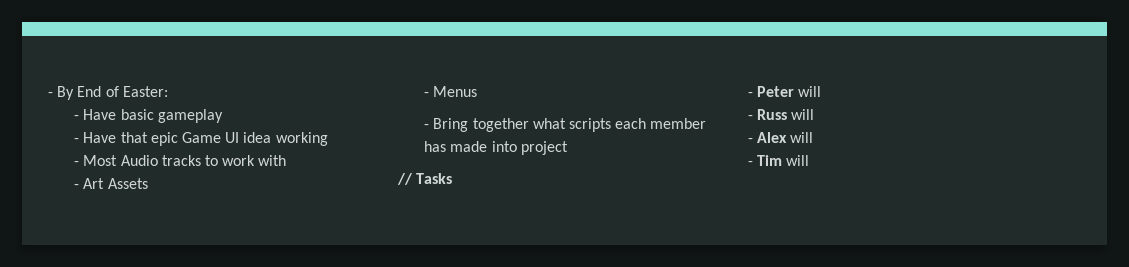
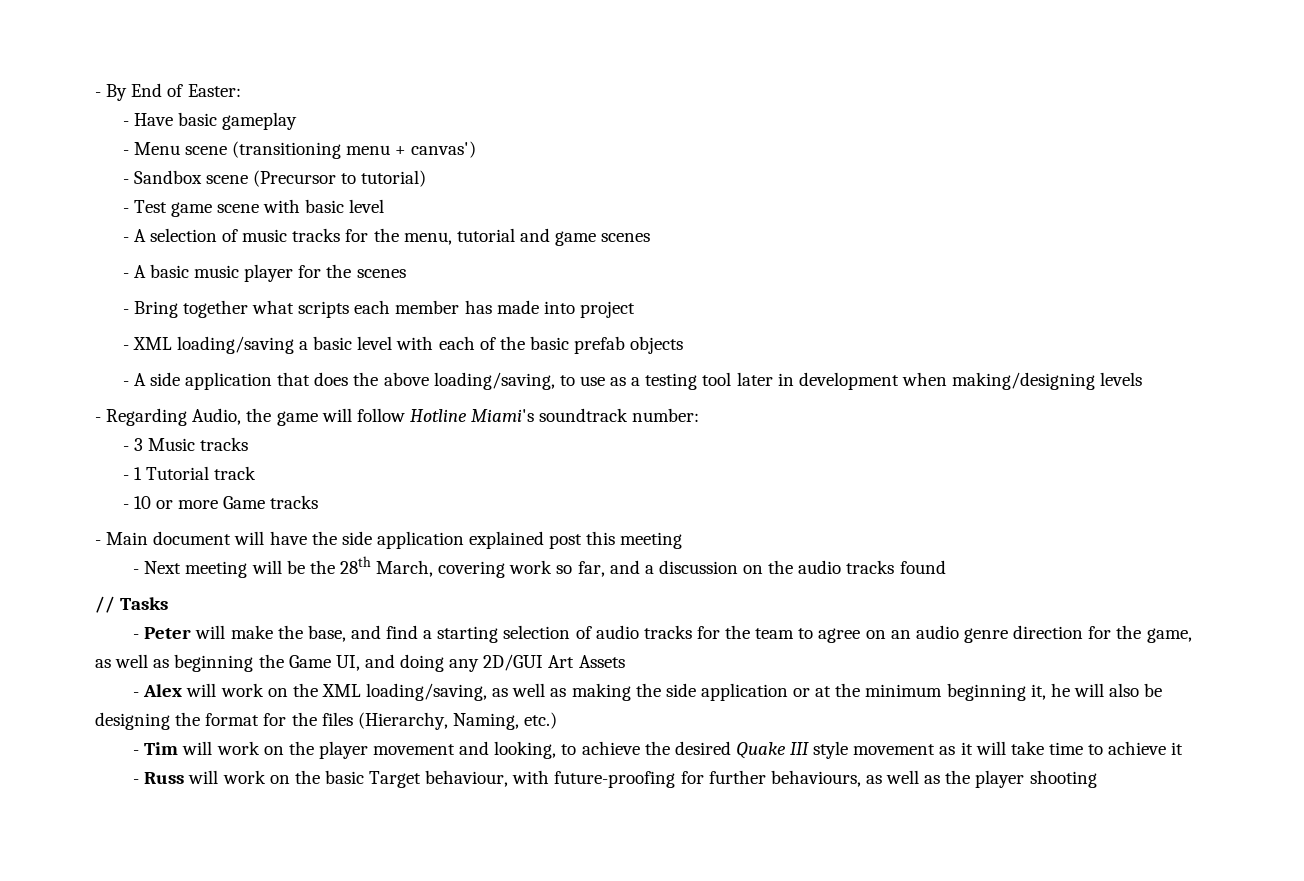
[83,132,328,146] [74,155,287,166] [74,178,148,189] [424,86,478,97] Have that epic Game UI idea working // - Most Audio tracks to work with // - Art Assets // - Menus -> [133,141,477,159] [122,170,427,187] [122,199,385,217] [122,228,651,246] [122,264,406,282] Menu scene (transitioning menu + canvas') // - Sandbox scene (Precursor to tutorial) // - Test game scene with basic level // - A selection of music tracks for the menu, tutorial and game scenes // - A basic music player for the scenes
(568, 148) none -> [122,336,684,354] [122,372,1143,390] [95,408,700,426] [122,437,249,451] [122,466,257,480] [122,495,319,509] [95,531,683,549] [133,556,946,578] // - XML loading/saving a basic level with each of the basic prefab objects // - A side application that does the above loading/saving, to use as a testing tool later in development when making/designing levels // - Regarding Audio, the game will follow Hotline Miami's soundtrack number: // - 3 Music tracks // - 1 Tutorial track // - 10 or more Game tracks // - Main document will have the side application explained post this meeting // - Next meeting will be the 28th March, covering work so far, and a discussion on the audio tracks found
[748,109,815,120] [748,132,814,143] [748,155,810,166] // - Russ will // - Alex will // - Tim will -> [230,625,1192,643] [95,654,625,672] [133,683,1163,701] [95,712,558,730] [133,741,1184,759] [133,770,1097,788] make the base, and find a starting selection of audio tracks for the team to agree on an audio genre direction for the game, as well as beginning the Game UI, and doing any 2D/GUI Art Assets // - Alex will work on the XML loading/saving, as well as making the side application or at the minimum beginning it, he will also be designing the format for the files (Hierarchy, Naming, etc.) // - Tim will work on the player movement and looking, to achieve the desired Quake III style movement as it will take time to achieve it // - Russ will work on the basic Target behaviour, with future-proofing for further behaviours, as well as the player shooting

